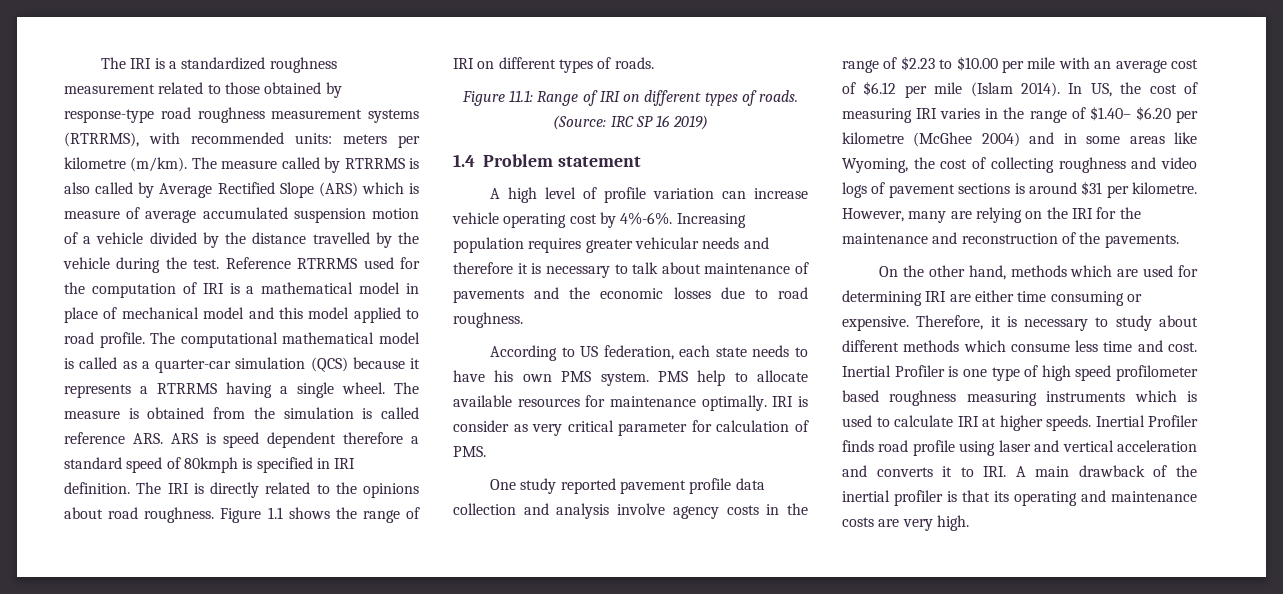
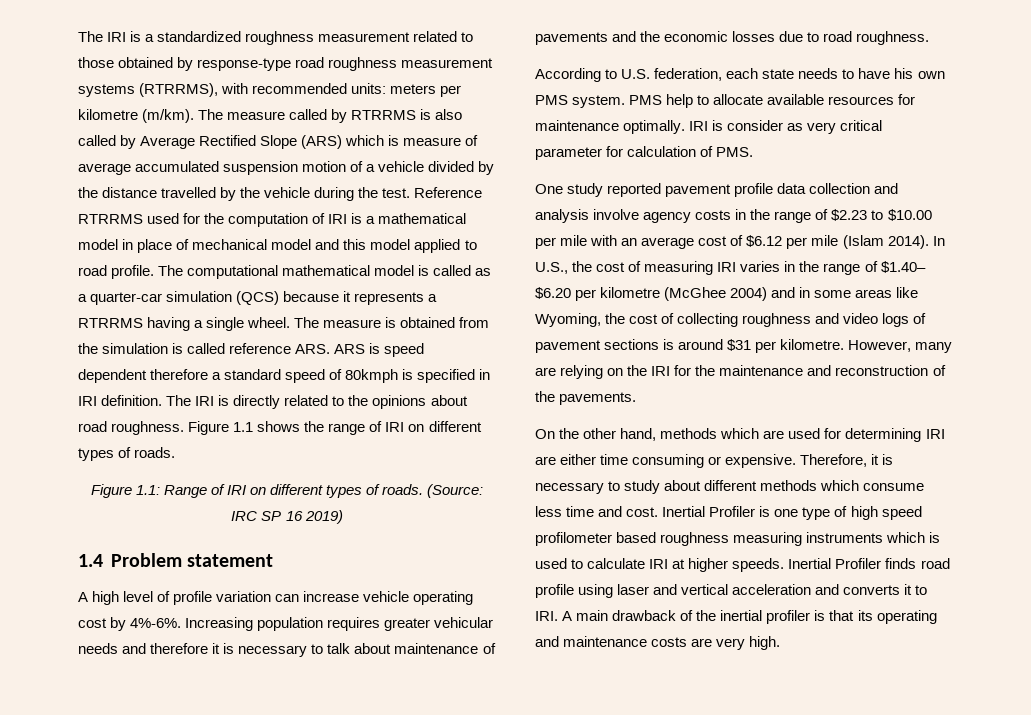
[508,90,533,102] 11.1: -> [135,485,160,495] 1.1:
[580,346,599,357] US -> [621,69,651,79] U.S.
[1090,83,1112,97] US, -> [535,262,568,274] U.S.,

